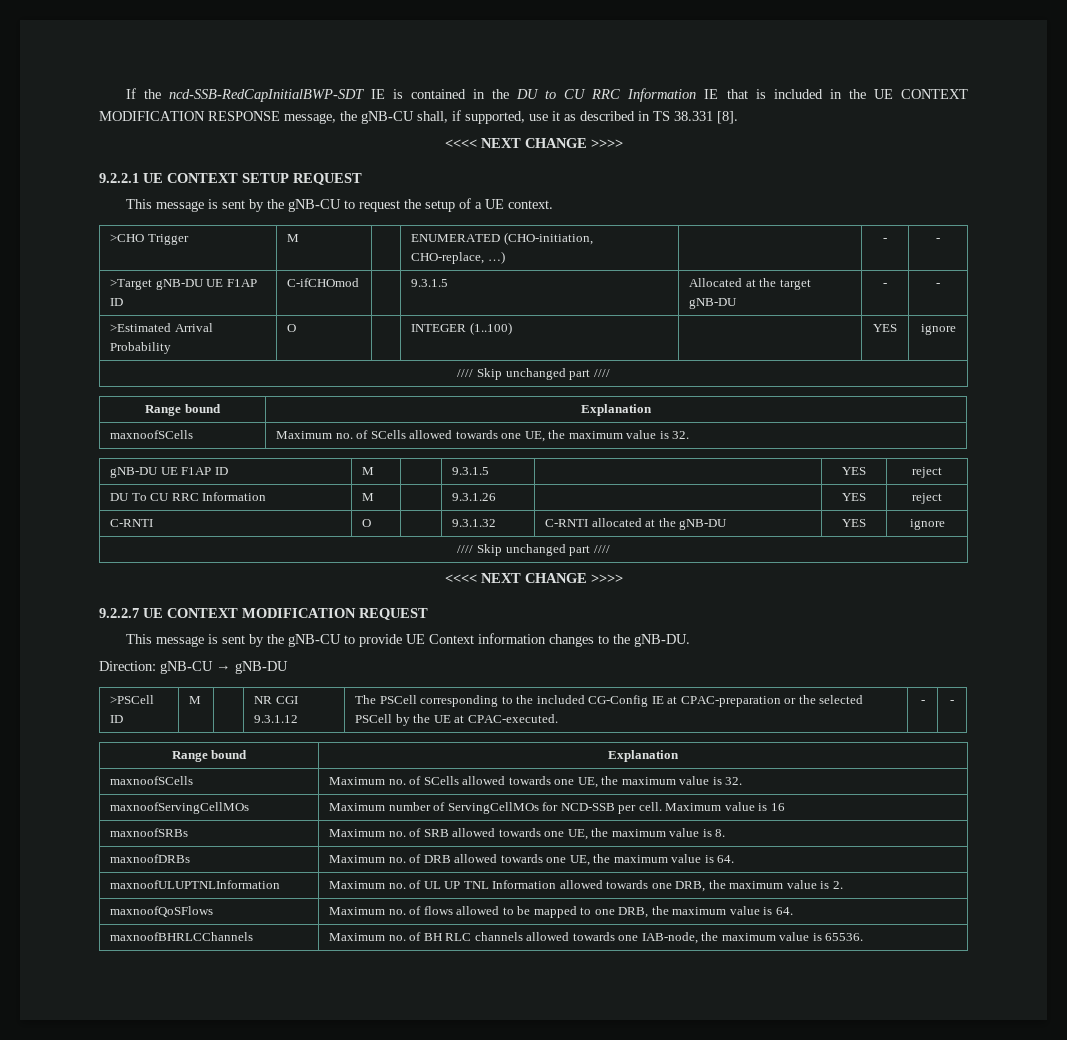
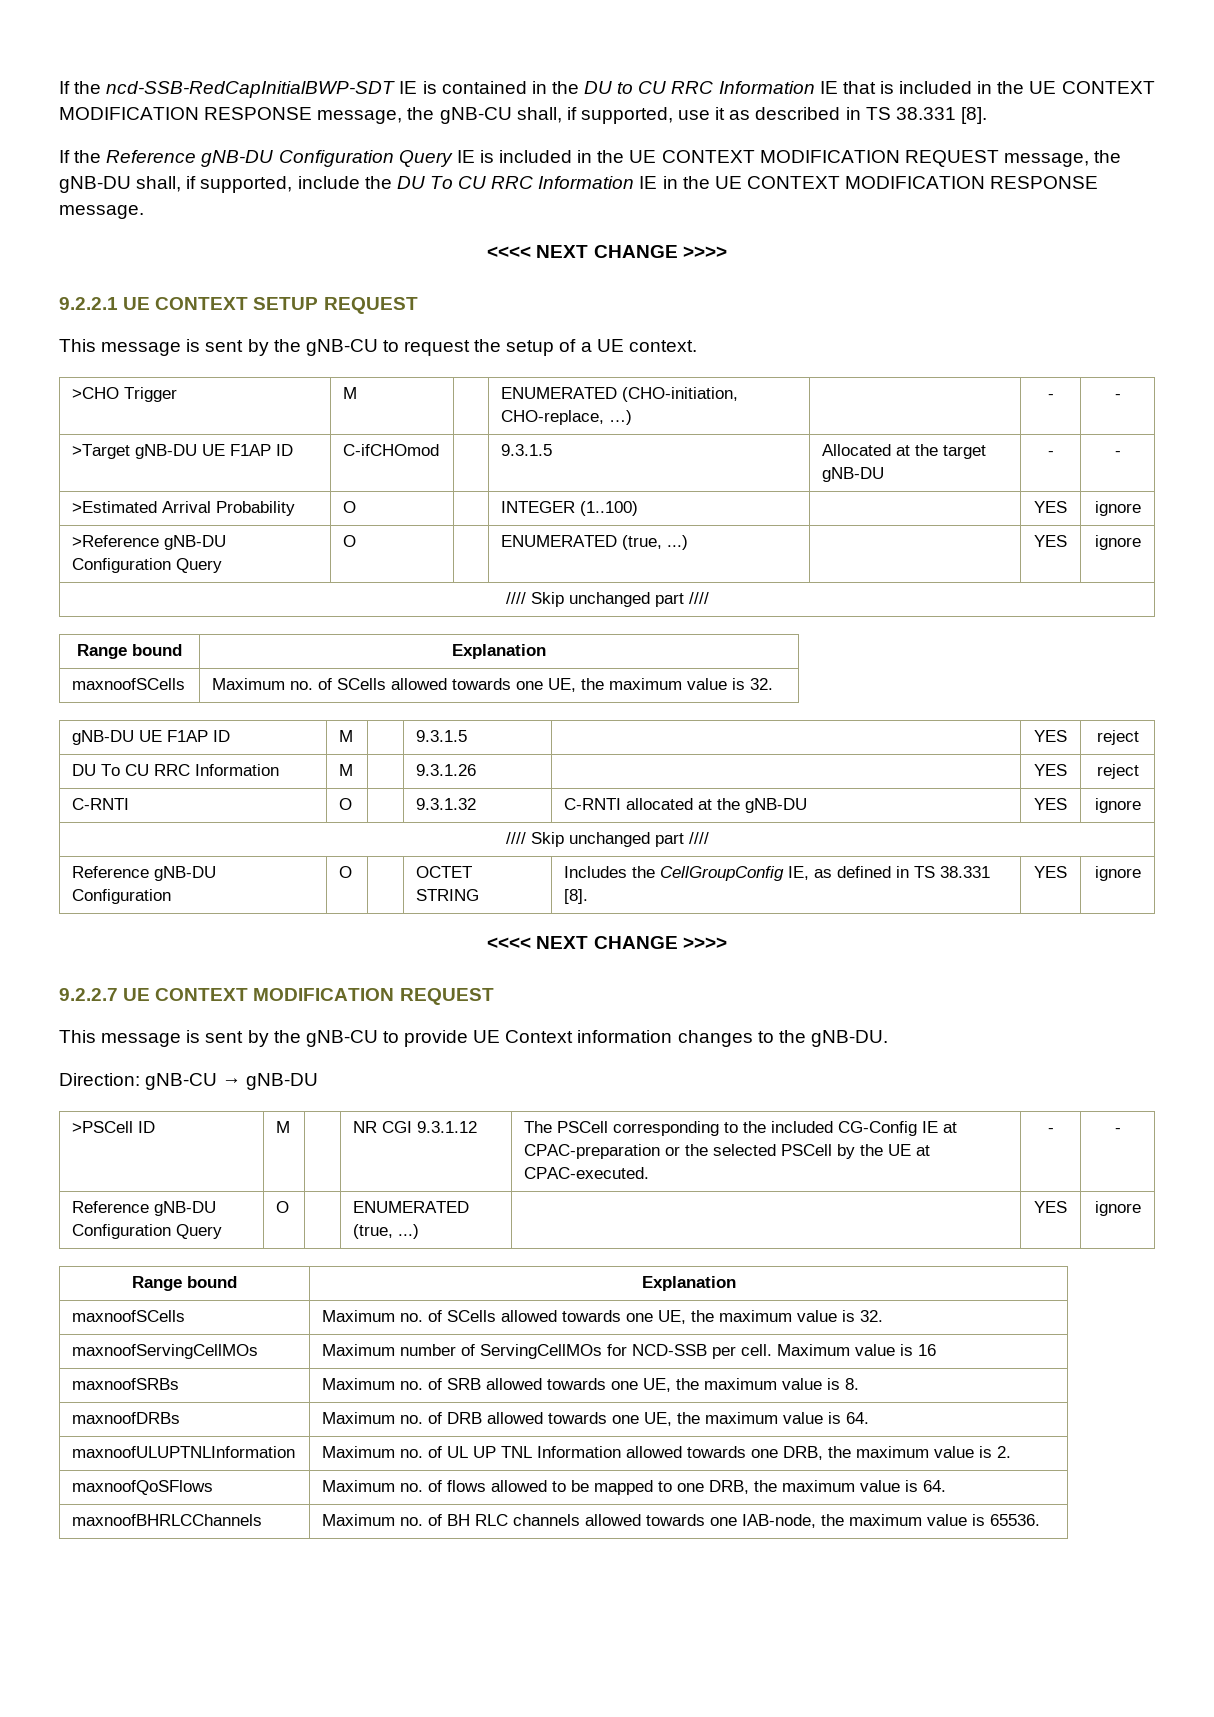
(738, 117) none -> [59,150,1122,167] [59,176,1099,193] [59,205,144,219] // If the Reference gNB-DU Configuration Query IE is included in the UE CONTEXT MODIFICATION REQUEST message, the gNB-DU shall, if supported, include the DU To CU RRC Information IE in the UE CONTEXT MODIFICATION RESPONSE message.
(956, 329) none -> [72,535,227,550] [72,558,223,573] [343,535,357,547] [501,535,689,550] [1034,535,1067,547] [1094,535,1141,550] // >Reference gNB-DU Configuration Query | O | | ENUMERATED (true, ...) | | YES | ignore
(610, 549) none -> [72,866,217,881] [72,889,172,904] [339,866,353,878] [416,866,473,878] [416,889,480,901] [564,866,991,881] [564,889,589,904] [1034,866,1067,878] [1094,866,1141,881] // Reference gNB-DU Configuration | O | | OCTET STRING | Includes the CellGroupConfig IE, as defined in TS 38.331 [8]. | YES | ignore
(954, 702) none -> [72,1201,217,1216] [72,1224,223,1239] [276,1201,290,1213] [353,1201,470,1213] [353,1224,420,1239] [1034,1201,1067,1213] [1094,1201,1141,1216] // Reference gNB-DU Configuration Query | O | | ENUMERATED (true, ...) | | YES | ignore

